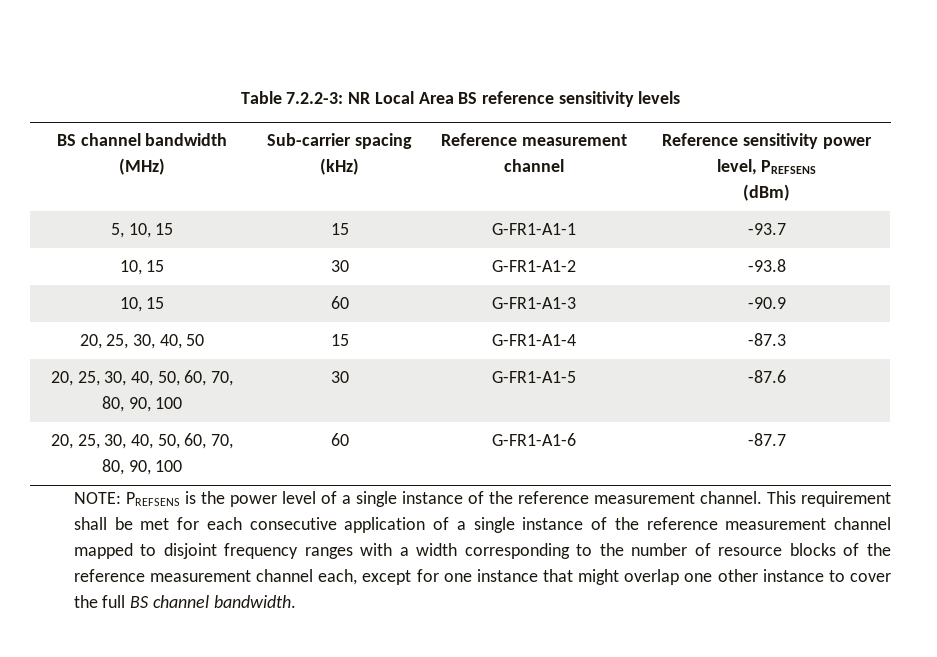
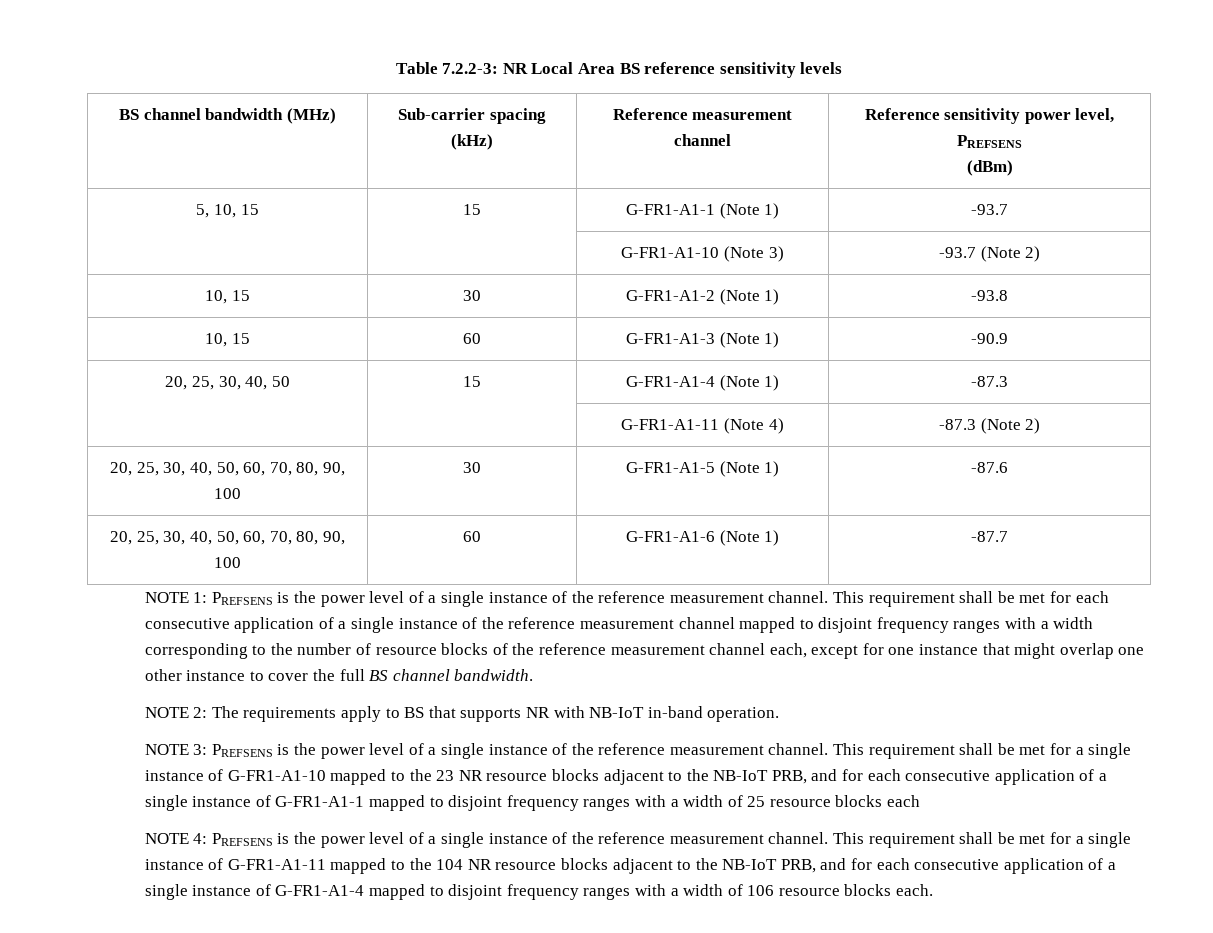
[747,223,786,235] | -93.7 -> [719,203,780,219] [971,204,1008,215] [621,246,784,262] [938,246,1041,262] (Note 1) | -93.7 // | | G-FR1-A1-10 (Note 3) | -93.7 (Note 2)
(576, 266) none -> [719,289,780,305] (Note 1)
(576, 303) none -> [719,332,780,348] (Note 1)
[747,333,786,346] | -87.3 -> [719,375,780,391] [971,376,1008,387] [621,418,784,434] [938,418,1041,434] (Note 1) | -87.3 // | | G-FR1-A1-11 (Note 4) | -87.3 (Note 2)
(576, 377) none -> [719,461,780,477] (Note 1)
(576, 439) none -> [719,530,780,546] (Note 1)
[73,492,121,504] NOTE: -> [144,592,208,603] NOTE 1:
(296, 601) none -> [144,706,780,722] [144,743,1132,759] [144,769,1107,785] [144,795,921,811] [144,832,1132,848] [144,858,1116,874] [144,884,934,900] // NOTE 2: The requirements apply to BS that supports NR with NB-IoT in-band operation. // NOTE 3: PREFSENS is the power level of a single instance of the reference measurement channel. This requirement shall be met for a single instance of G-FR1-A1-10 mapped to the 23 NR resource blocks adjacent to the NB-IoT PRB, and for each consecutive application of a single instance of G-FR1-A1-1 mapped to disjoint frequency ranges with a width of 25 resource blocks each // NOTE 4: PREFSENS is the power level of a single instance of the reference measurement channel. This requirement shall be met for a single instance of G-FR1-A1-11 mapped to the 104 NR resource blocks adjacent to the NB-IoT PRB, and for each consecutive application of a single instance of G-FR1-A1-4 mapped to disjoint frequency ranges with a width of 106 resource blocks each.

